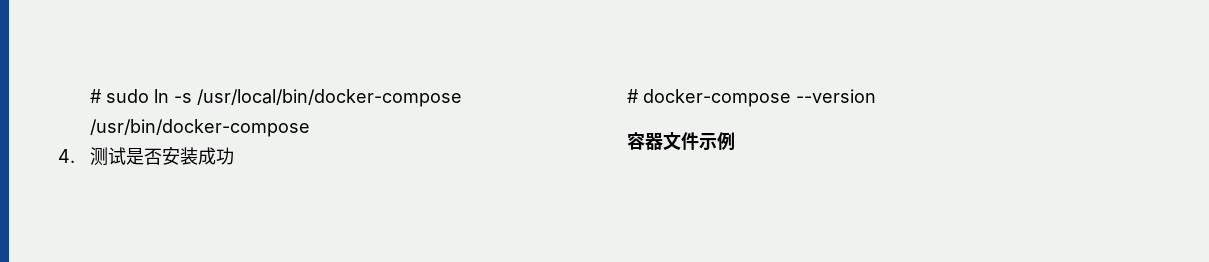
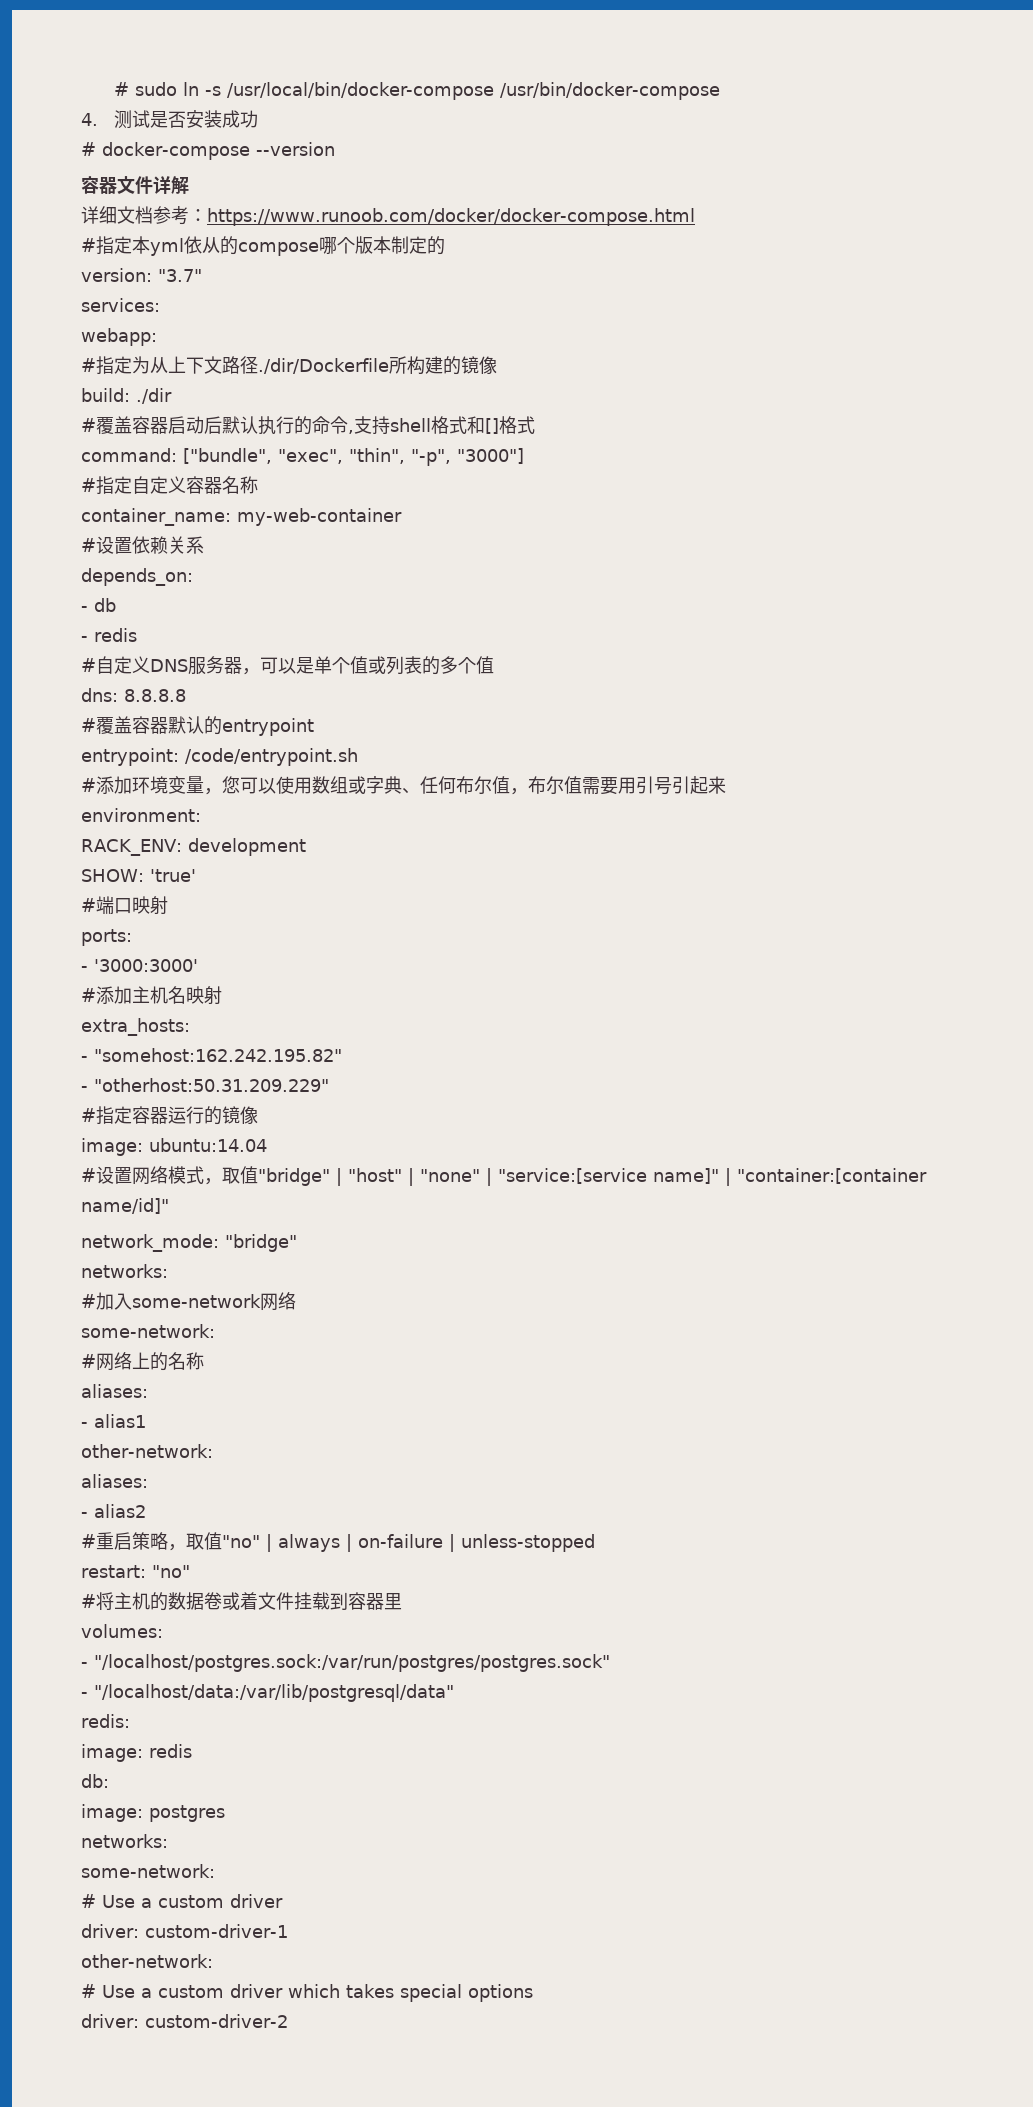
[699,132,735,150] 示例 -> [153,176,189,194] [81,206,695,226] [81,236,445,256] [81,268,202,282] [81,298,160,312] [81,328,157,346] [81,356,497,375] [81,388,172,404] [81,416,535,435] [81,448,524,466] [81,476,258,495] [81,508,402,526] [81,536,204,554] [81,568,193,586] [81,598,116,612] [81,628,137,642] [81,656,494,675] [81,688,186,702] [81,716,314,736] [81,748,358,766] [81,776,726,795] [81,808,201,822] [81,838,306,856] [81,869,196,882] [81,896,168,915] [81,929,132,946] [81,959,198,972] [81,986,222,1005] [81,1018,190,1036] [81,1048,342,1062] [81,1078,329,1092] [81,1106,258,1125] [81,1138,267,1156] [81,1166,927,1186] [81,1198,169,1214] [81,1234,297,1252] [81,1264,168,1278] [81,1292,296,1311] [81,1324,215,1338] [81,1352,204,1371] [81,1384,148,1398] [81,1414,146,1428] [81,1444,213,1458] [81,1474,148,1488] [81,1504,146,1518] [81,1532,595,1552] [81,1565,190,1578] [81,1592,402,1611] [81,1624,163,1638] [81,1654,610,1672] [81,1684,454,1702] [81,1714,130,1728] [81,1744,192,1762] [81,1774,109,1788] [81,1804,225,1822] [81,1834,168,1848] [81,1864,215,1878] [81,1894,283,1908] [81,1924,288,1938] [81,1954,213,1968] [81,1984,533,2002] [81,2014,288,2028] 详解 // 详细文档参考：https://www.runoob.com/docker/docker-compose.html // #指定本yml依从的compose哪个版本制定的 // version: "3.7" // services: // webapp: // #指定为从上下文路径./dir/Dockerfile所构建的镜像 // build: ./dir // #覆盖容器启动后默认执行的命令,支持shell格式和[]格式 // command: ["bundle", "exec", "thin", "-p", "3000"] // #指定自定义容器名称 // container_name: my-web-container // #设置依赖关系 // depends_on: // - db // - redis // #自定义DNS服务器，可以是单个值或列表的多个值 // dns: 8.8.8.8 // #覆盖容器默认的entrypoint // entrypoint: /code/entrypoint.sh // #添加环境变量，您可以使用数组或字典、任何布尔值，布尔值需要用引号引起来 // environment: // RACK_ENV: development // SHOW: 'true' // #端口映射 // ports: // - '3000:3000' // #添加主机名映射 // extra_hosts: // - "somehost:162.242.195.82" // - "otherhost:50.31.209.229" // #指定容器运行的镜像 // image: ubuntu:14.04 // #设置网络模式，取值"bridge" | "host" | "none" | "service:[service name]" | "container:[container name/id]" // network_mode: "bridge" // networks: // #加入some-network网络 // some-network: // #网络上的名称 // aliases: // - alias1 // other-network: // aliases: // - alias2 // #重启策略，取值"no" | always | on-failure | unless-stopped // restart: "no" // #将主机的数据卷或着文件挂载到容器里 // volumes: // - "/localhost/postgres.sock:/var/run/postgres/postgres.sock" // - "/localhost/data:/var/lib/postgresql/data" // redis: // image: redis // db: // image: postgres // networks: // some-network: // # Use a custom driver // driver: custom-driver-1 // other-network: // # Use a custom driver which takes special options // driver: custom-driver-2

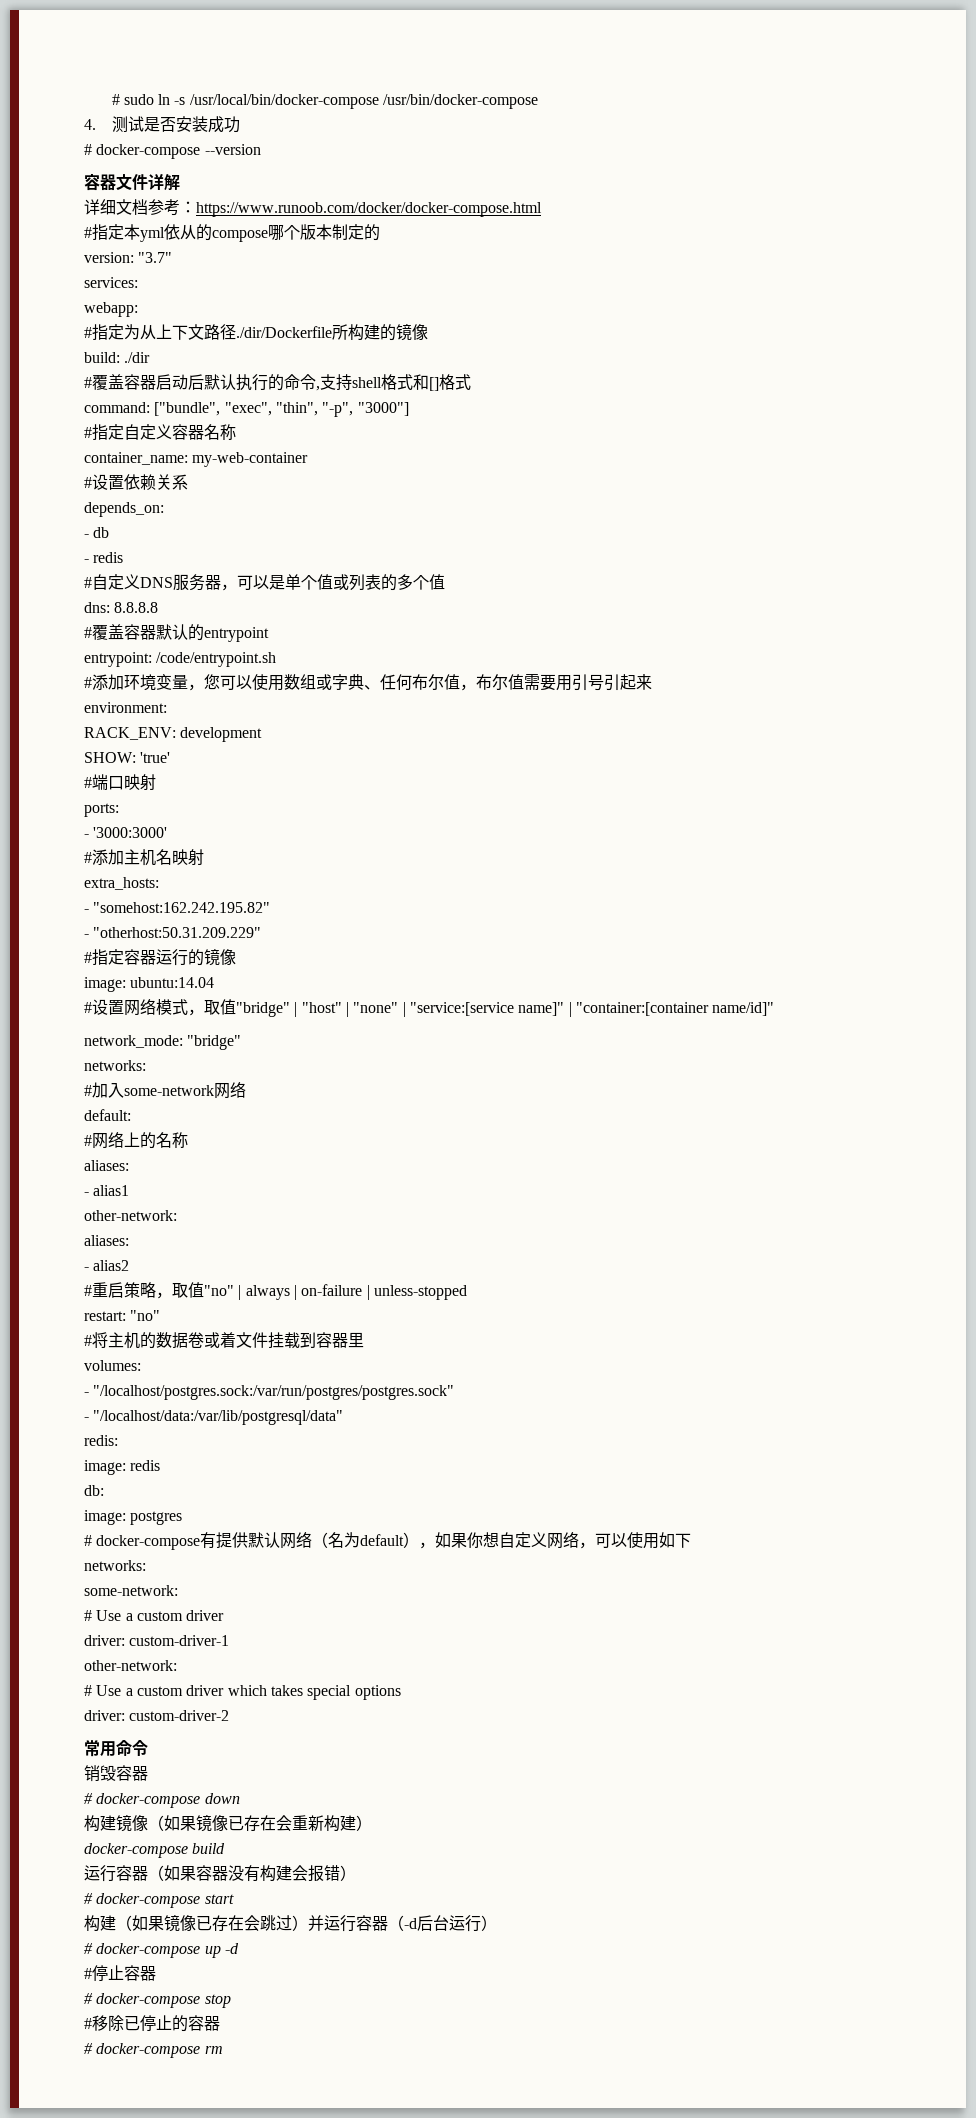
[81,1324,215,1338] some-network: -> [84,1109,131,1121] default:
(225, 1813) none -> [84,1531,692,1550] // # docker-compose有提供默认网络（名为default），如果你想自定义网络，可以使用如下
(288, 2021) none -> [84,1740,148,1757] [84,1765,148,1782] [84,1793,240,1808] [84,1814,372,1832] [84,1843,226,1858] [84,1865,356,1882] [84,1893,234,1908] [84,1914,497,1932] [84,1943,239,1958] [84,1965,156,1981] [84,1993,231,2008] [84,2015,220,2032] [84,2043,223,2058] // 常用命令 // 销毁容器 // # docker-compose down // 构建镜像（如果镜像已存在会重新构建） // docker-compose build // 运行容器（如果容器没有构建会报错） // # docker-compose start // 构建（如果镜像已存在会跳过）并运行容器（-d后台运行） // # docker-compose up -d // #停止容器 // # docker-compose stop // #移除已停止的容器 // # docker-compose rm

